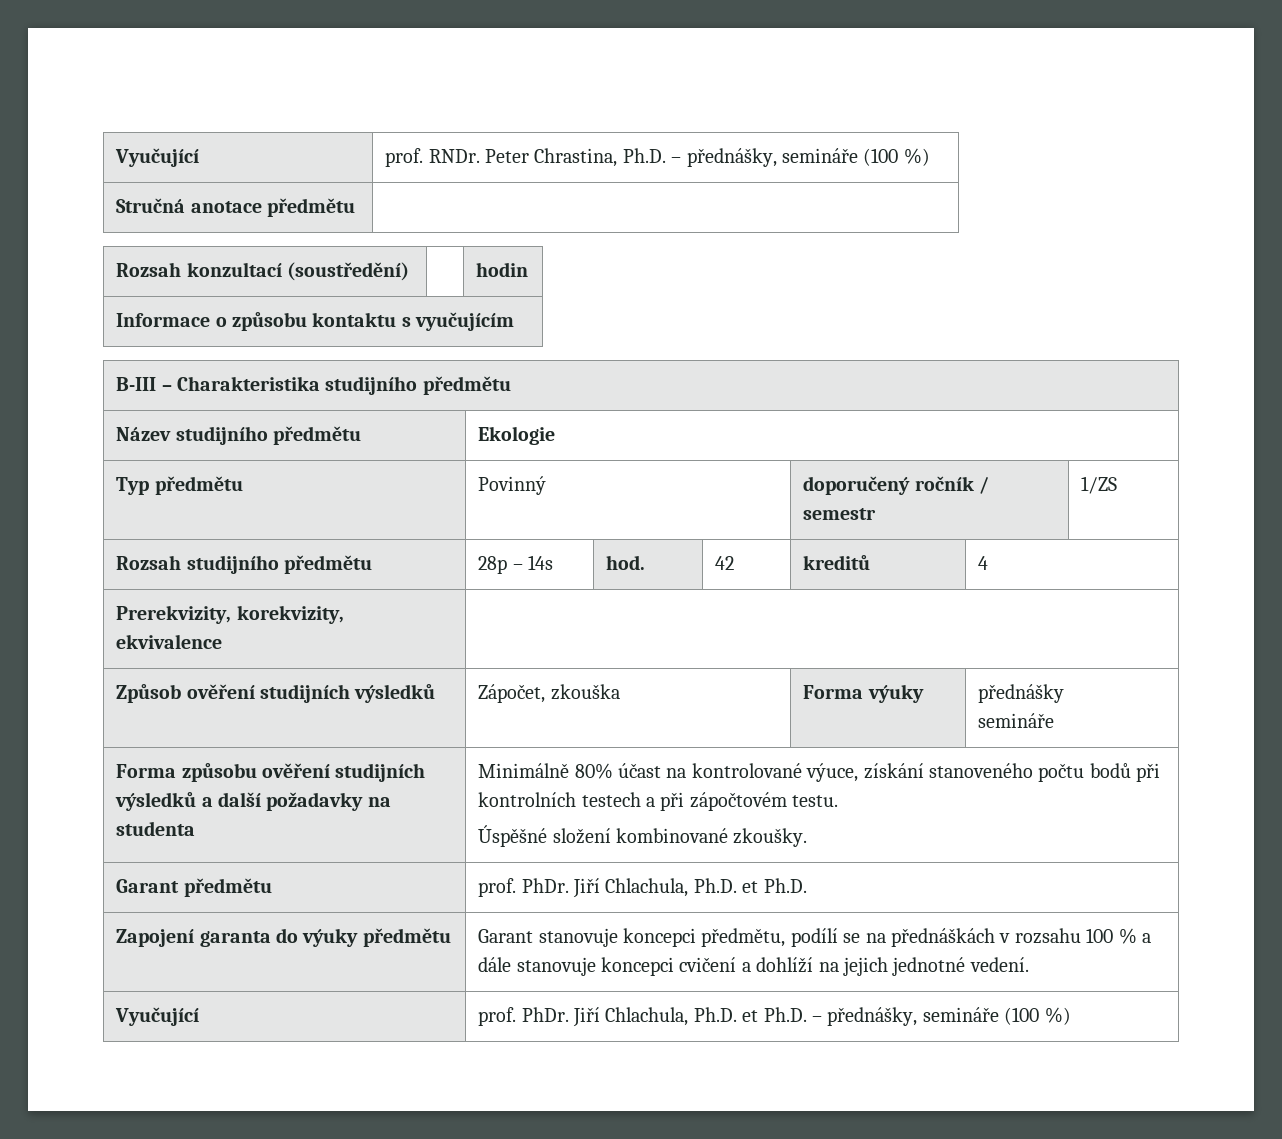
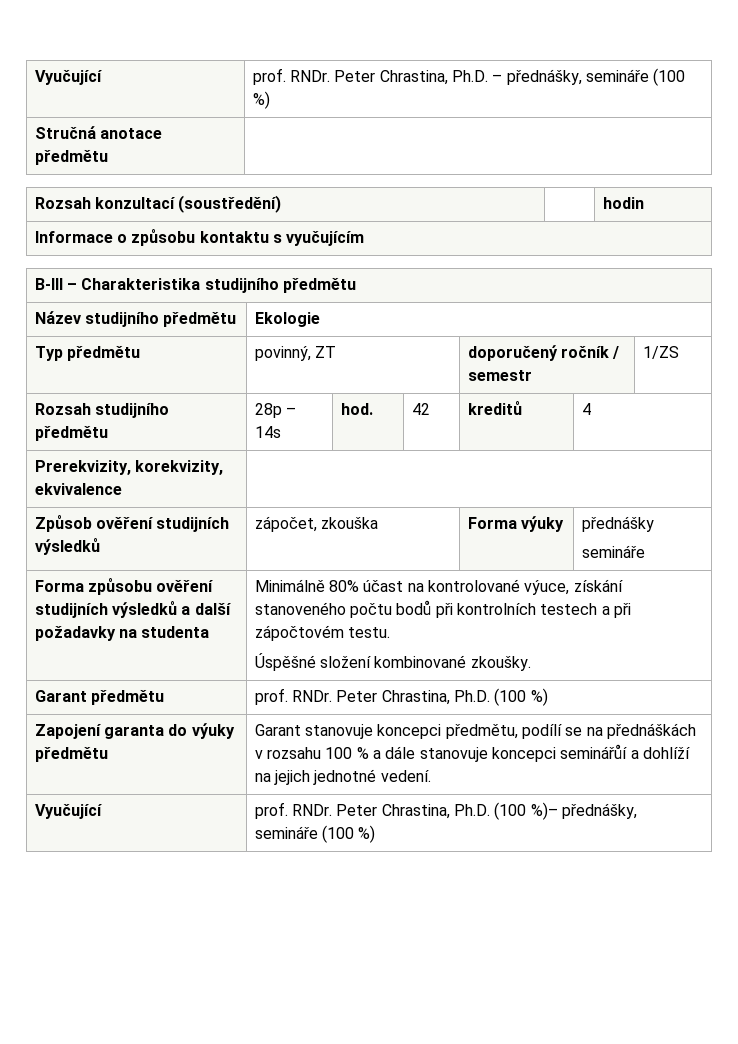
[478,476,547,495] Povinný -> [254,346,337,361] povinný, ZT
[478,684,546,703] Zápočet, -> [254,516,317,532] zápočet,
[521,878,807,898] PhDr. Jiří Chlachula, Ph.D. et Ph.D. -> [292,688,548,706] RNDr. Peter Chrastina, Ph.D. (100 %)
[679,957,737,972] cvičení -> [560,744,628,759] seminářůí
[521,1007,822,1027] PhDr. Jiří Chlachula, Ph.D. et Ph.D. – -> [292,802,558,820] RNDr. Peter Chrastina, Ph.D. (100 %)–

